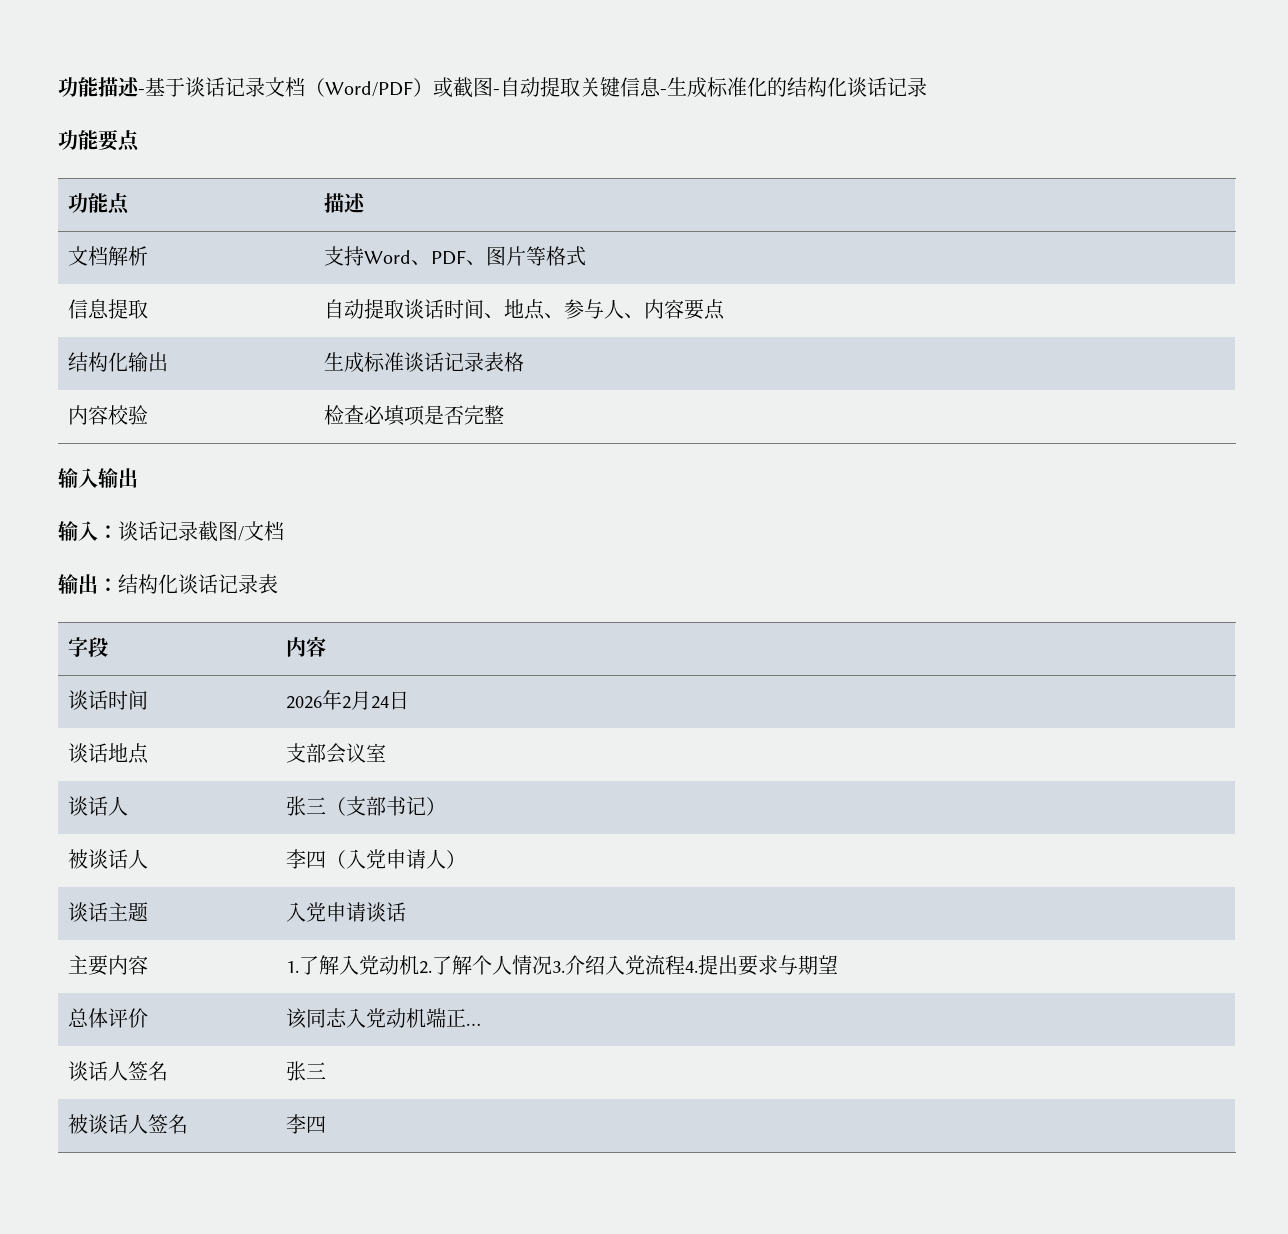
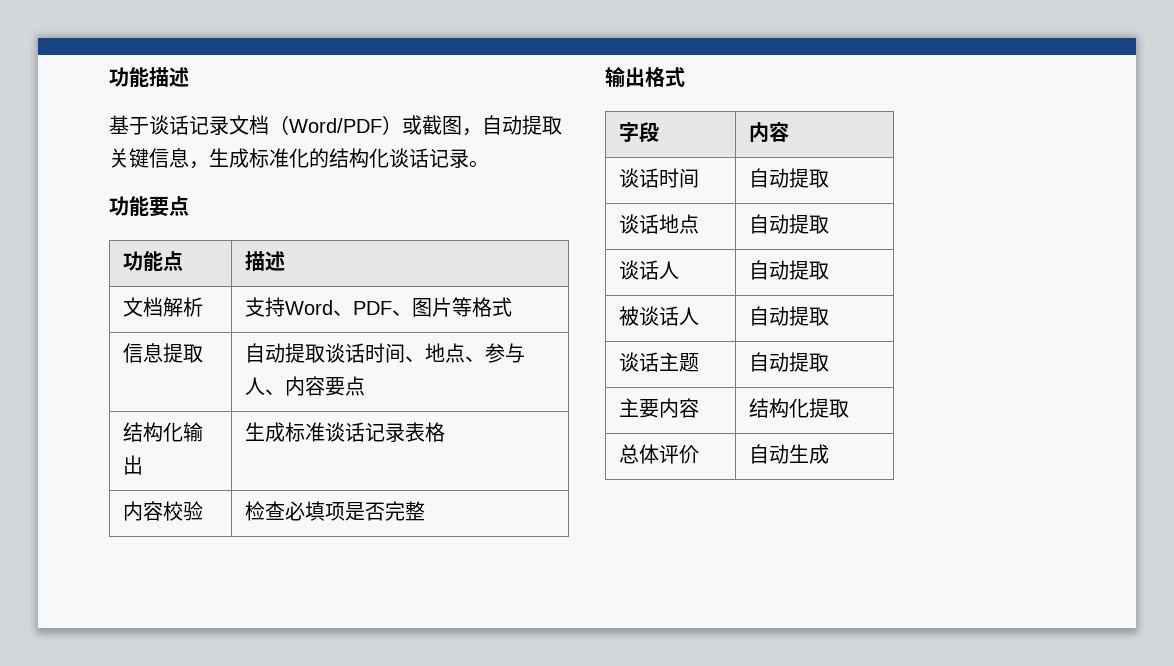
[138,89,145,95] - -> (189, 77) //
[493,89,500,95] - -> [462,128,482,136] ，
[660,89,667,95] - -> [189,161,209,169] ，
(927, 87) none -> [469,160,489,168] 。
[78,467,138,488] [58,520,284,542] [58,573,278,594] 入输出 // 输入：谈话记录截图/文档 // 输出：结构化谈话记录表 -> [625,67,685,87] 出格式
[285,690,409,710] 2026年2月24日 -> [749,168,830,188] 自动提取
[285,743,386,764] [67,796,128,816] [285,796,446,816] [67,849,148,869] [285,849,466,869] 支部会议室 // 谈话人 | 张三（支部书记） // 被谈话人 | 李四（入党申请人） -> [749,214,830,234] [619,260,680,280] [749,260,830,280] [619,306,700,326] [749,306,830,326] 自动提取 // 谈话人 | 自动提取 // 被谈话人 | 自动提取
[285,902,406,922] 入党申请谈话 -> [749,352,830,372] 自动提取
[285,955,838,976] [67,1008,148,1028] [285,1008,481,1029] [67,1061,168,1081] [285,1061,326,1081] [67,1114,188,1134] [285,1114,326,1134] 1.了解入党动机2.了解个人情况3.介绍入党流程4.提出要求与期望 // 总体评价 | 该同志入党动机端正… // 谈话人签名 | 张三 // 被谈话人签名 | 李四 -> [749,398,850,418] [619,444,700,464] [749,444,830,464] 结构化提取 // 总体评价 | 自动生成

